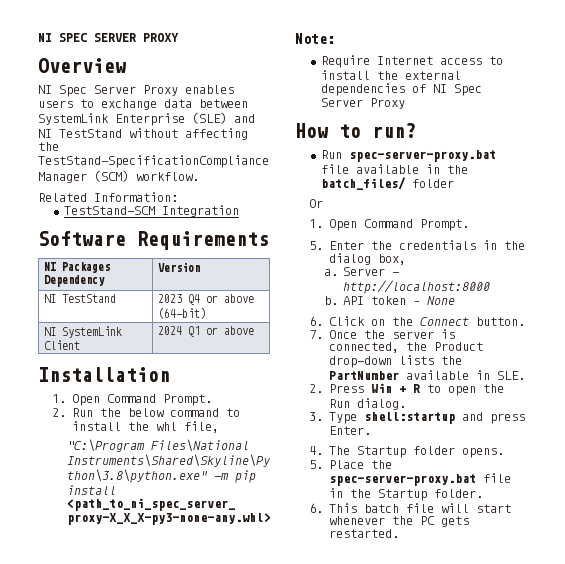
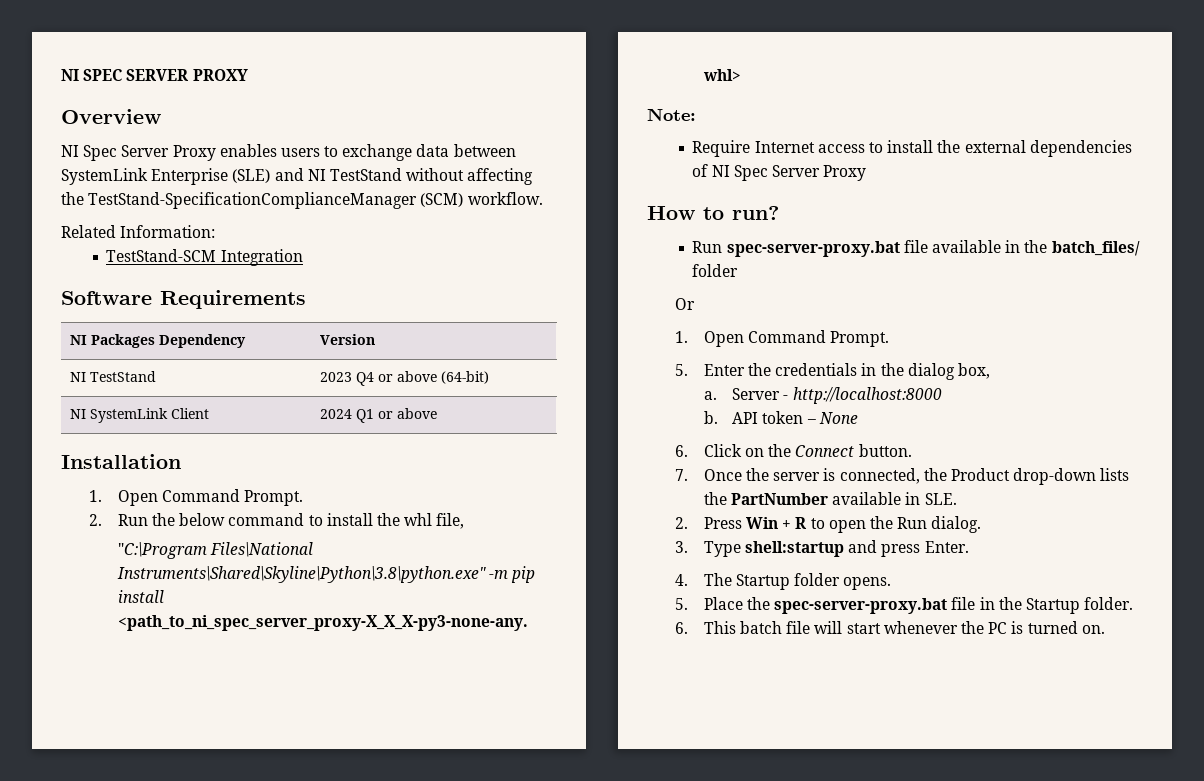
[440,516,469,527] [328,529,399,538] gets restarted. -> [1011,621,1105,634] is turned on.

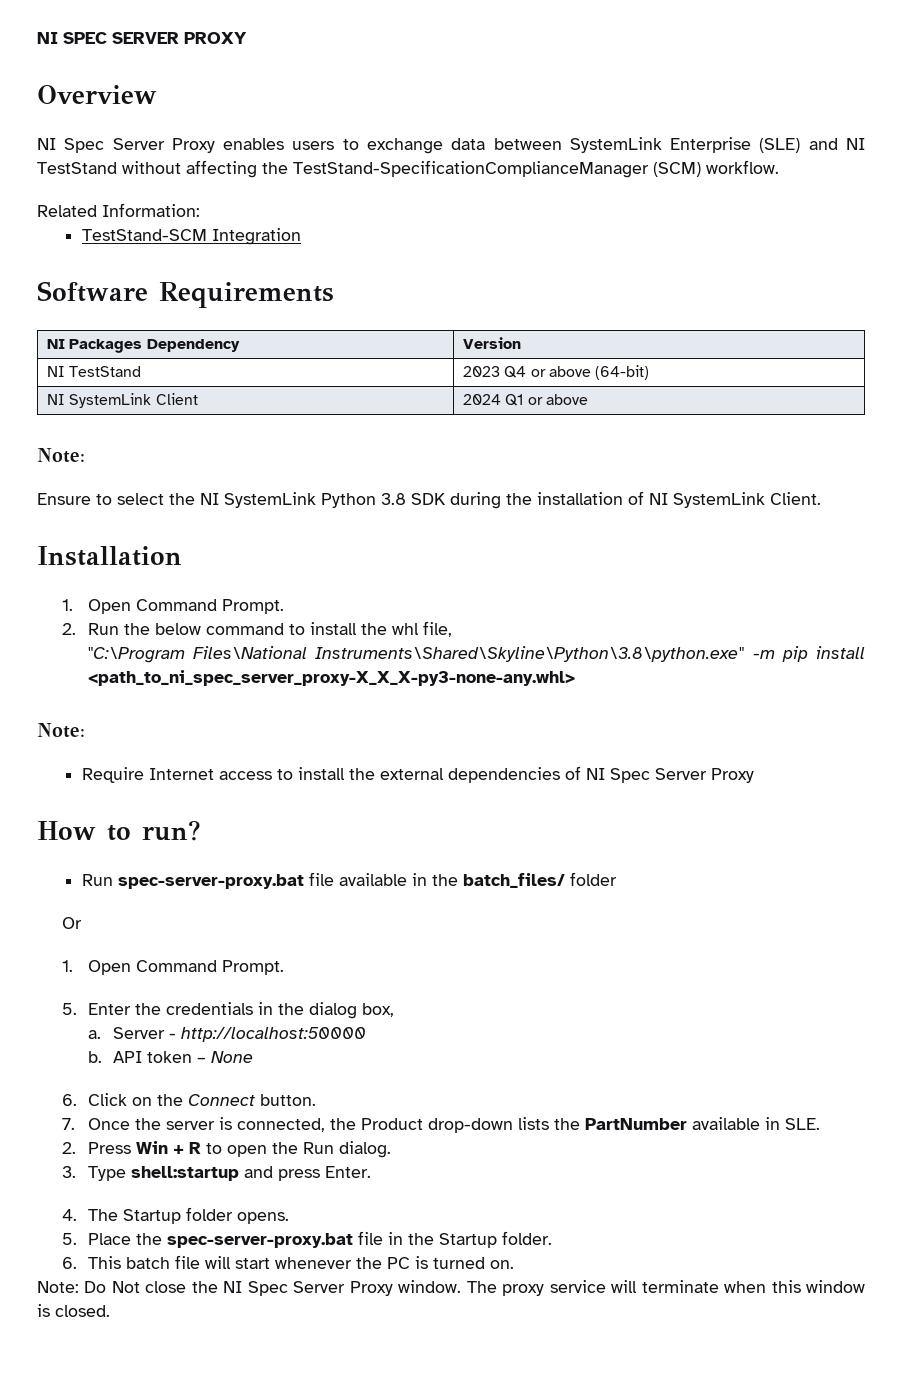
(437, 413) none -> [37,448,85,463] [37,491,821,509] // Note: // Ensure to select the NI SystemLink Python 3.8 SDK during the installation of NI SystemLink Client.
[792,387,942,404] http://localhost:8000 -> [181,1027,367,1042] http://localhost:50000
(1105, 629) none -> [37,1280,866,1296] [37,1304,110,1317] // Note: Do Not close the NI Spec Server Proxy window. The proxy service will terminate when this window is closed.

